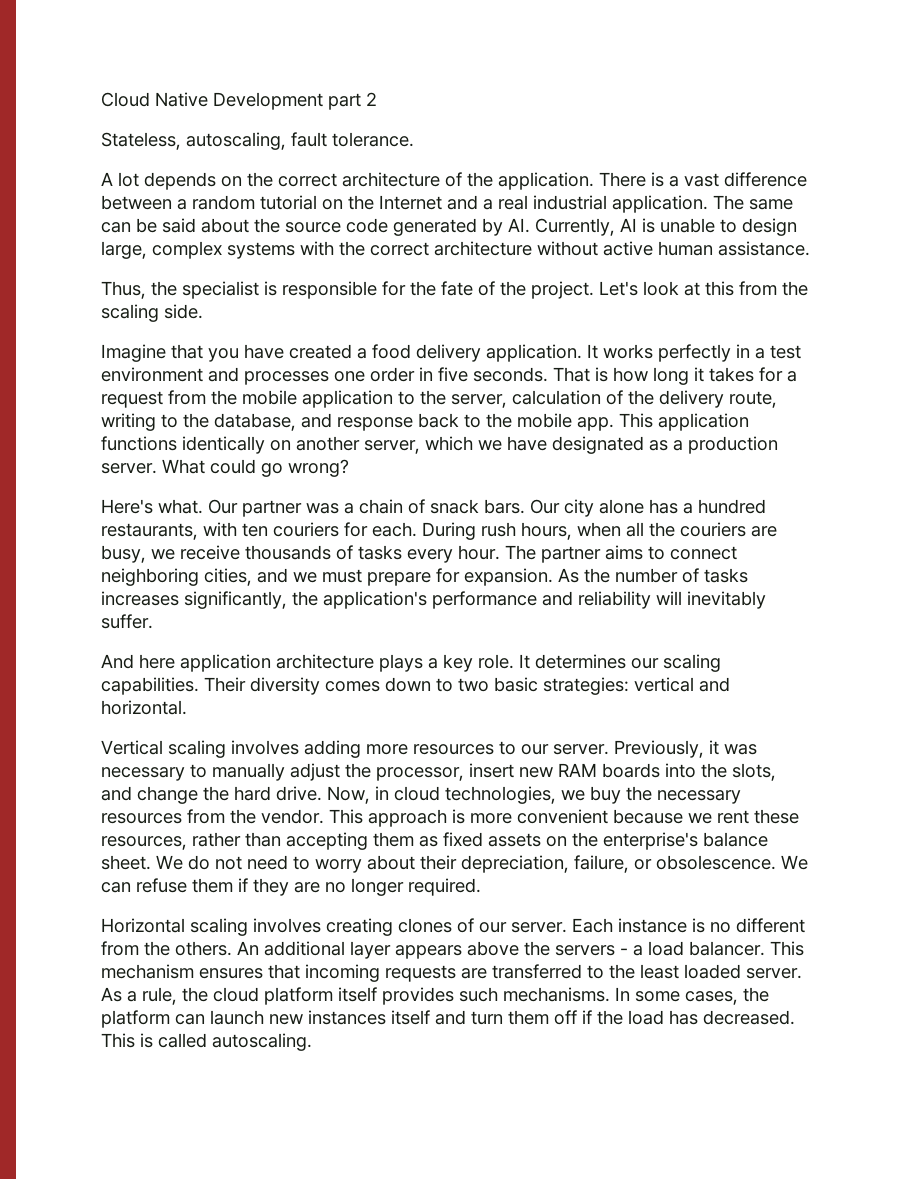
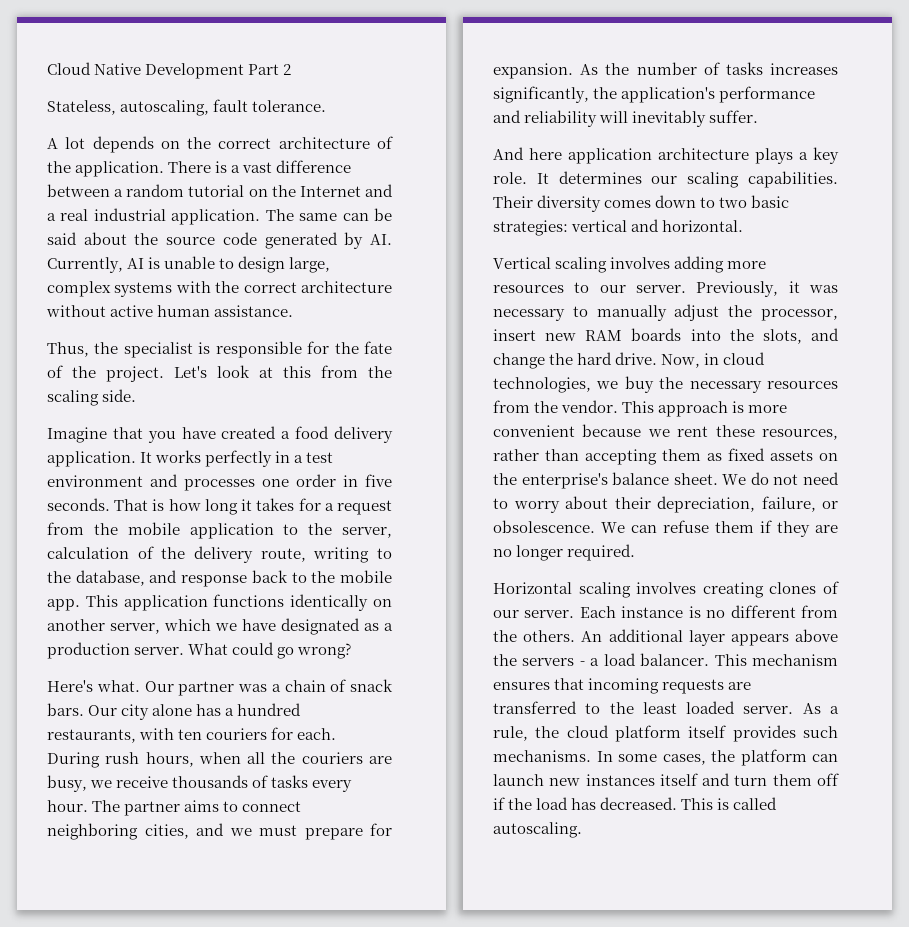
[328,93,361,110] part -> [248,64,280,75] Part

